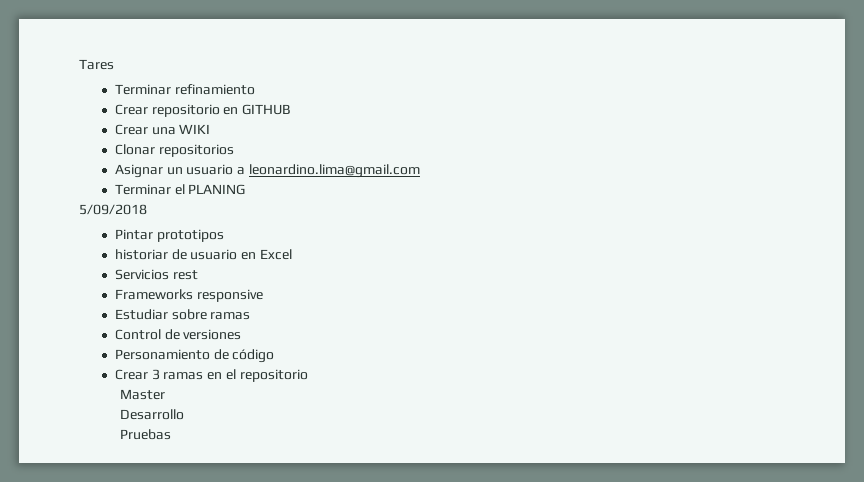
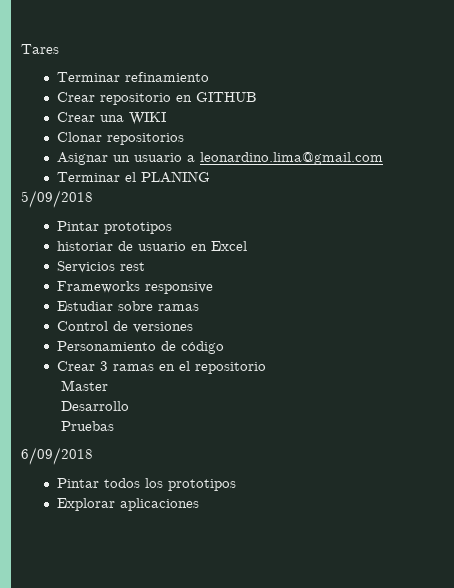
(172, 434) none -> [21,447,93,465] [57,478,237,491] [57,498,200,511] // 6/09/2018 // Pintar todos los prototipos // Explorar aplicaciones

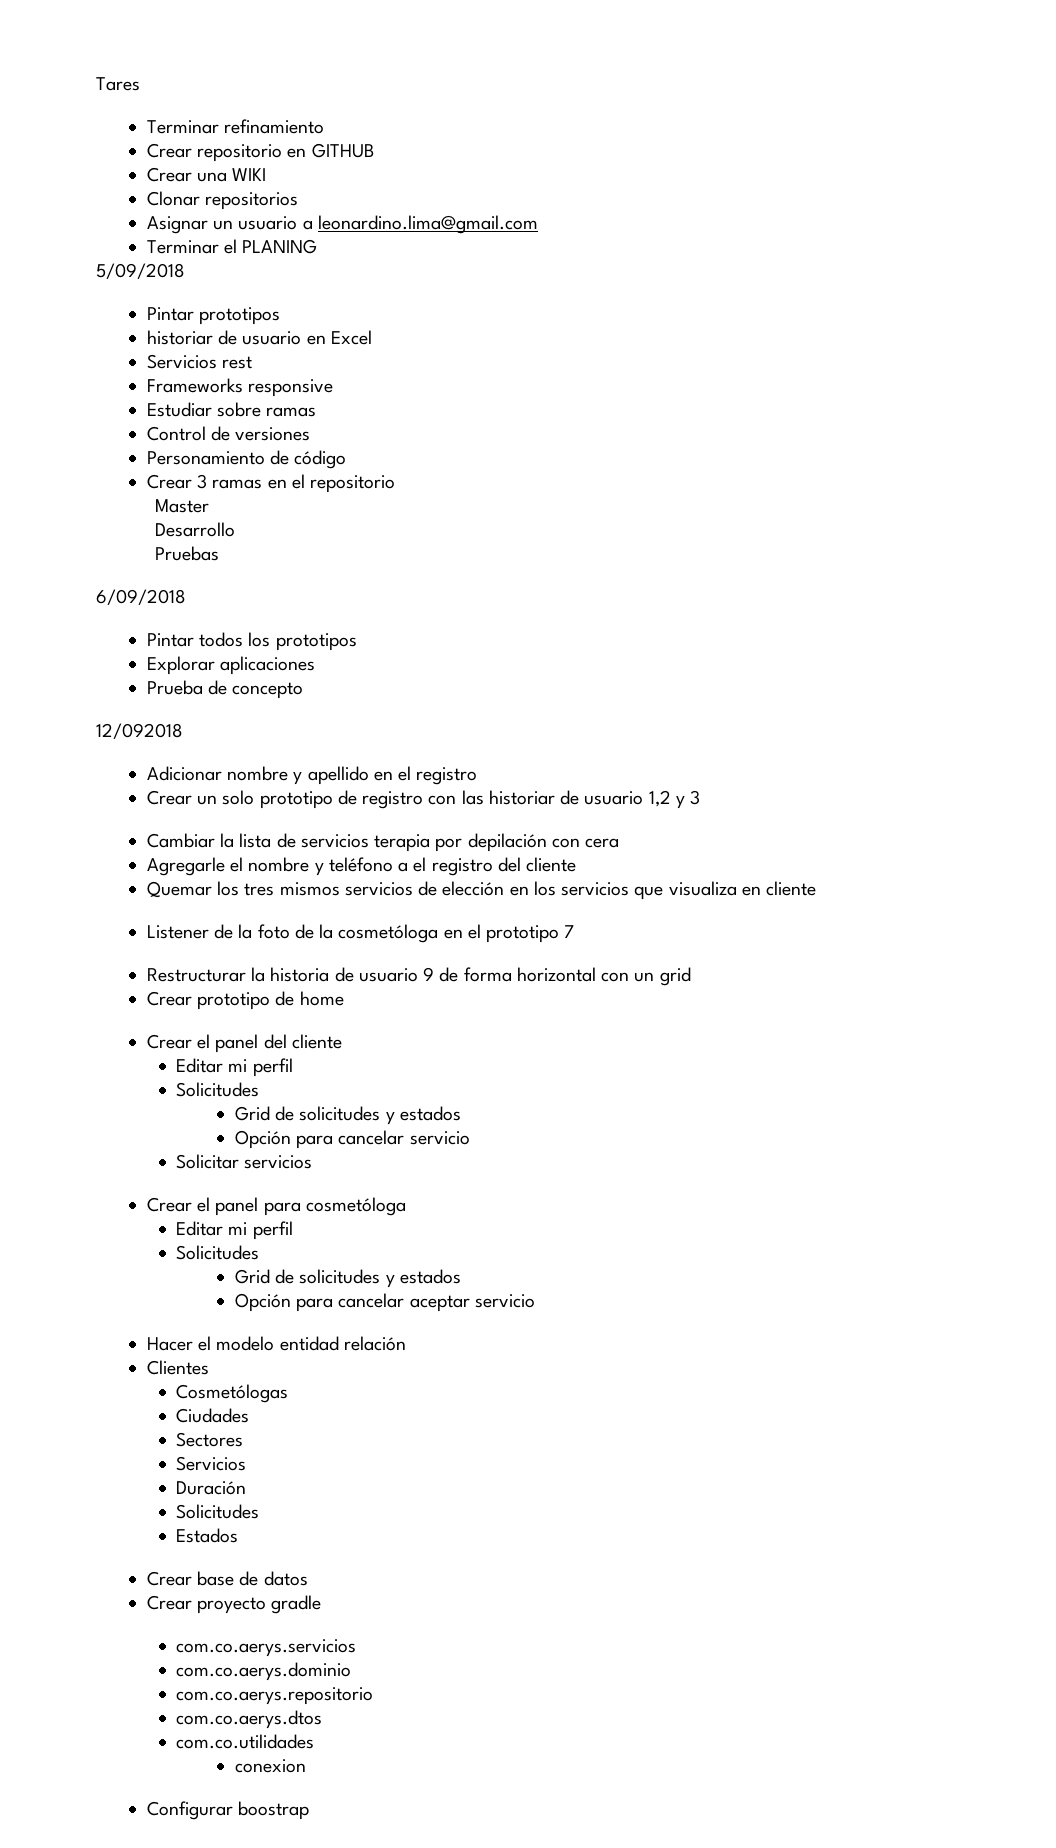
(200, 504) none -> [146,680,304,699] [96,723,183,739] [146,766,478,785] [146,790,701,809] [146,833,620,852] [146,857,577,876] [146,881,817,900] [146,924,575,943] [146,967,691,986] [146,991,344,1010] [146,1034,342,1053] [176,1058,293,1077] [176,1082,260,1097] [234,1106,461,1125] [234,1130,470,1149] [176,1154,313,1169] [146,1197,406,1216] [176,1221,293,1240] [176,1245,260,1260] [234,1269,461,1288] [234,1293,535,1312] [146,1336,406,1351] [146,1360,209,1375] [176,1384,289,1403] [176,1408,250,1423] [176,1432,244,1447] [176,1456,247,1471] [176,1481,247,1495] [176,1504,260,1519] [176,1528,239,1543] [146,1571,308,1586] [146,1595,322,1614] [176,1639,357,1657] [176,1662,352,1681] [176,1687,374,1705] [176,1710,323,1729] [176,1734,315,1749] [234,1759,306,1773] [146,1801,310,1820] // Prueba de concepto // 12/092018 // Adicionar nombre y apellido en el registro // Crear un solo prototipo de registro con las historiar de usuario 1,2 y 3 // Cambiar la lista de servicios terapia por depilación con cera // Agregarle el nombre y teléfono a el registro del cliente // Quemar los tres mismos servicios de elección en los servicios que visualiza en cliente // Listener de la foto de la cosmetóloga en el prototipo 7 // Restructurar la historia de usuario 9 de forma horizontal con un grid // Crear prototipo de home // Crear el panel del cliente // Editar mi perfil // Solicitudes // Grid de solicitudes y estados // Opción para cancelar servicio // Solicitar servicios // Crear el panel para cosmetóloga // Editar mi perfil // Solicitudes // Grid de solicitudes y estados // Opción para cancelar aceptar servicio // Hacer el modelo entidad relación // Clientes // Cosmetólogas // Ciudades // Sectores // Servicios // Duración // Solicitudes // Estados // Crear base de datos // Crear proyecto gradle // com.co.aerys.servicios // com.co.aerys.dominio // com.co.aerys.repositorio // com.co.aerys.dtos // com.co.utilidades // conexion // Configurar boostrap

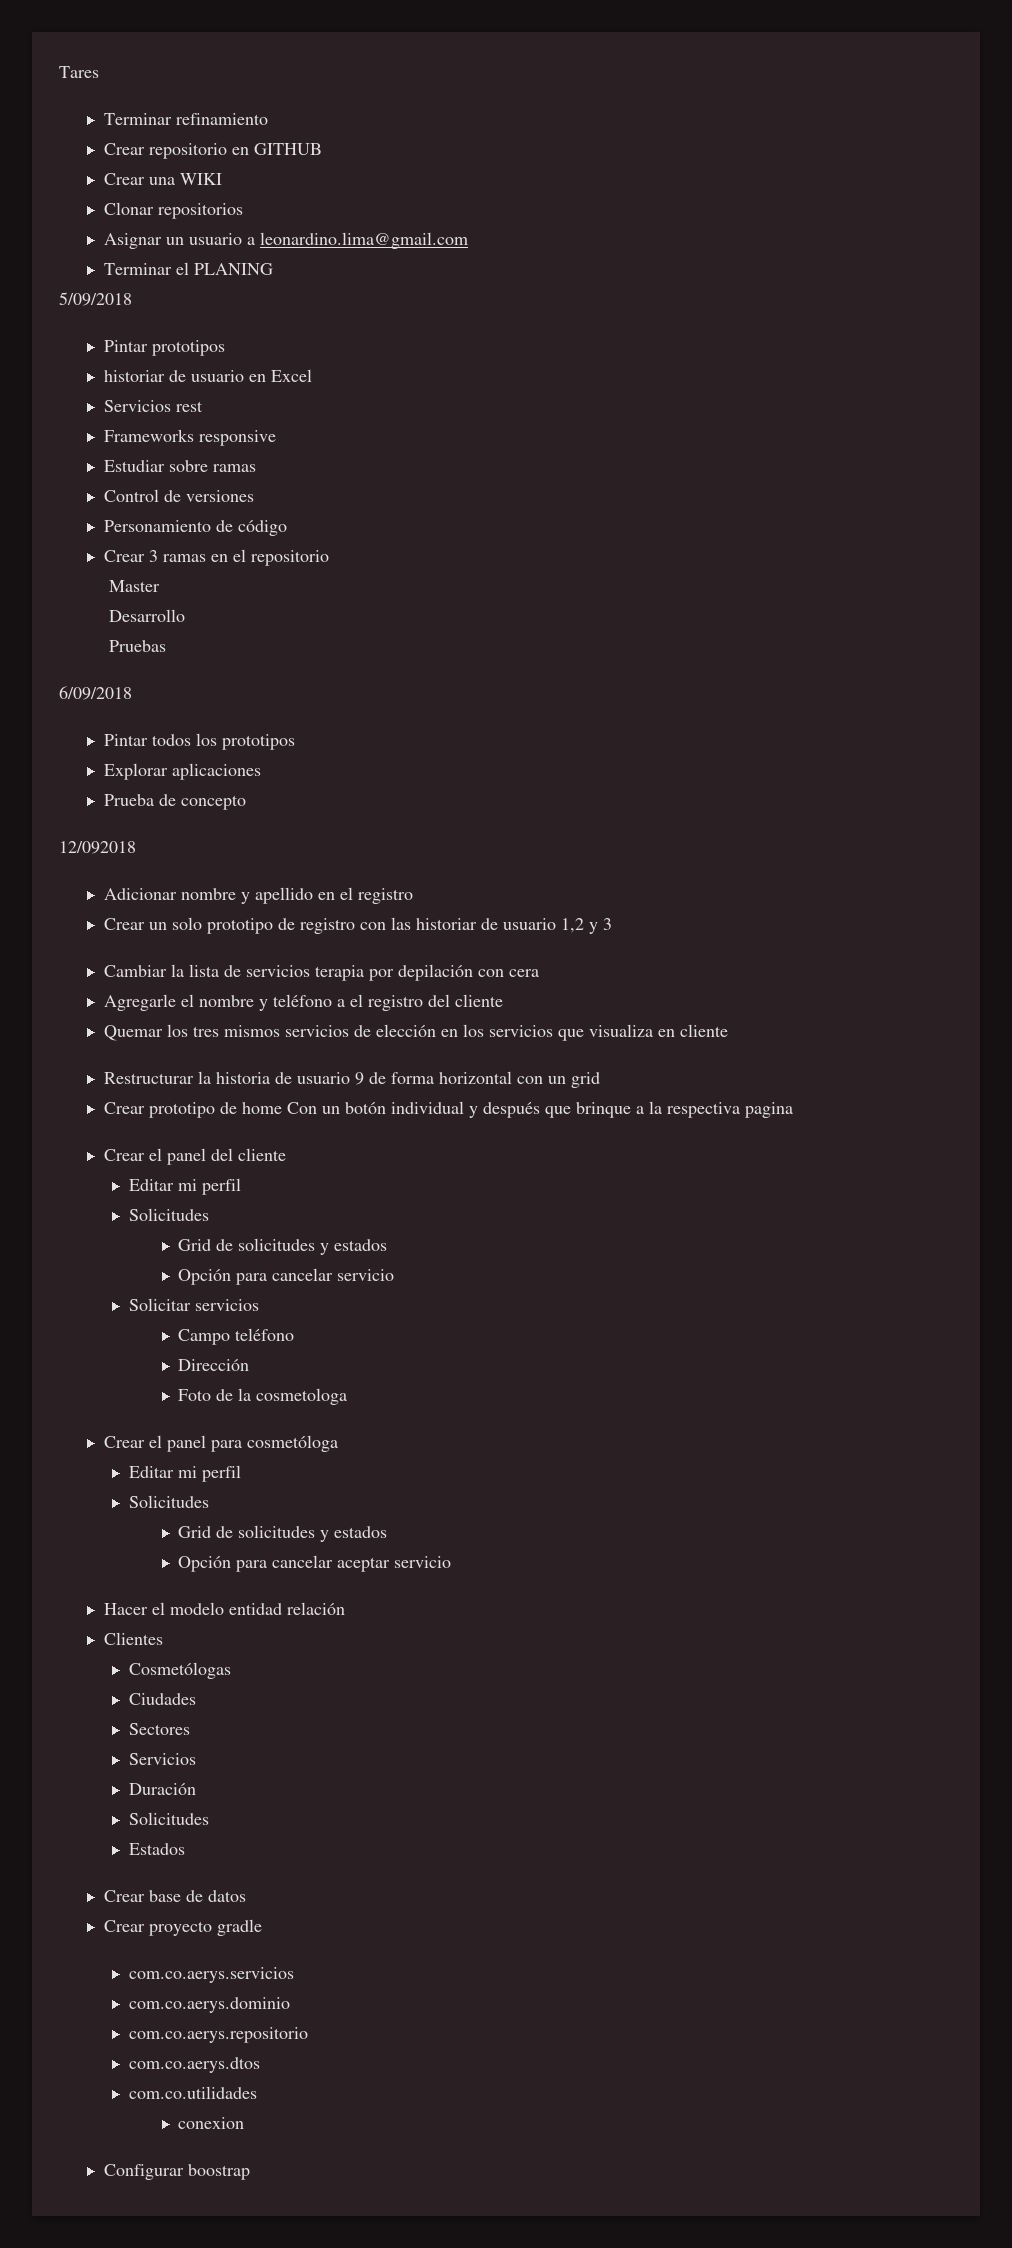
[146,924,575,943] // Listener de la foto de la cosmetóloga en el prototipo 7 -> (728, 1030) none
(344, 998) none -> [286,1101,793,1118] Con un botón individual y después que brinque a la respectiva pagina
(313, 1162) none -> [178,1328,295,1345] [178,1359,250,1371] [178,1388,348,1405] // Campo teléfono // Dirección // Foto de la cosmetologa

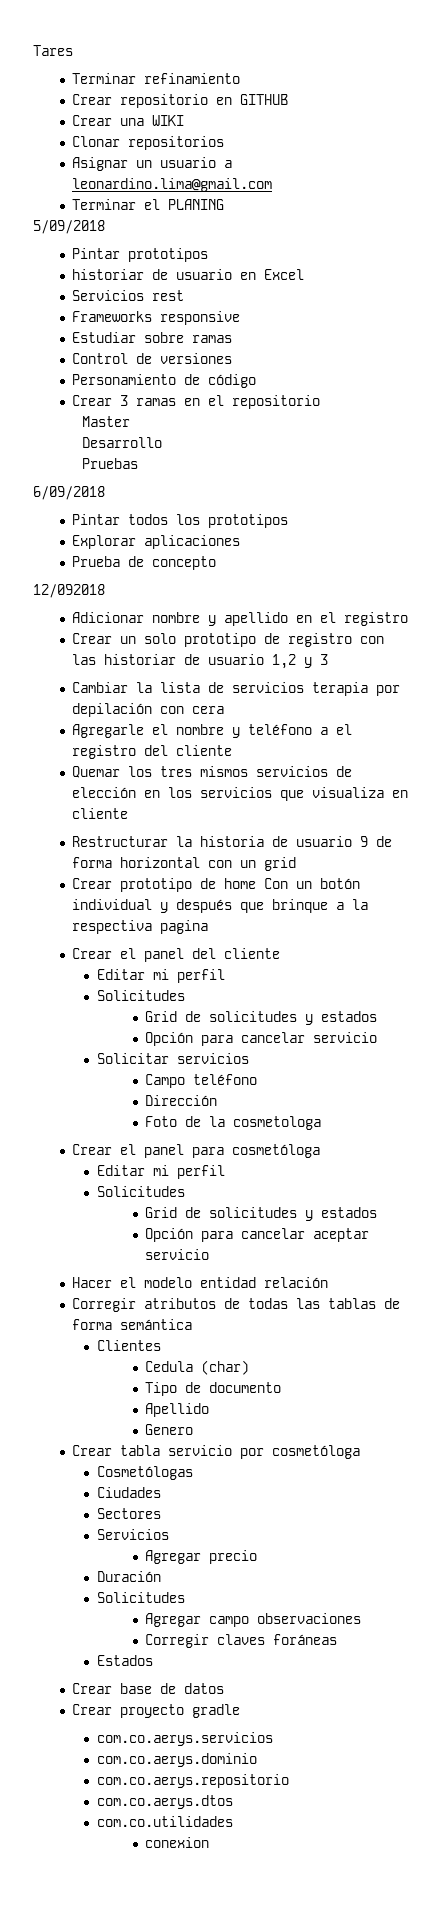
[103,1632,163,1645] Clientes -> [72,1298,401,1312] [72,1319,193,1330] [96,1340,161,1351] [145,1360,250,1375] [145,1382,282,1396] [145,1403,210,1417] [145,1424,194,1435] [72,1445,361,1459] Corregir atributos de todas las tablas de forma semántica // Clientes // Cedula (char) // Tipo de documento // Apellido // Genero // Crear tabla servicio por cosmetóloga
(196, 1759) none -> [145,1550,258,1564] // Agregar precio
(209, 1818) none -> [145,1613,362,1627] [145,1634,338,1648] // Agregar campo observaciones // Corregir claves foráneas
[103,2164,250,2180] // Configurar boostrap -> (210, 1842) none

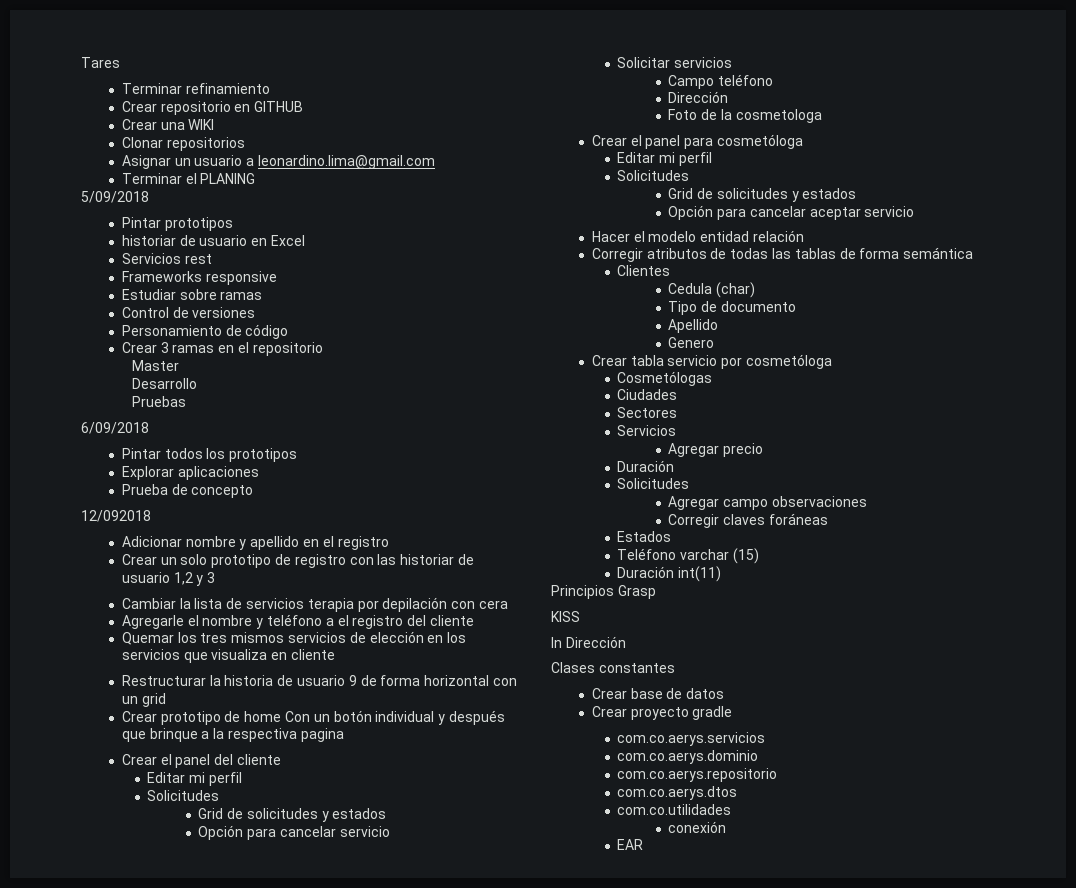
(153, 1660) none -> [617,548,759,564] [617,566,722,582] [551,585,656,599] [551,611,580,622] [551,636,626,648] [551,662,675,673] // Teléfono varchar (15) // Duración int(11) // Principios Grasp // KISS // In Dirección // Clases constantes
[145,1837,210,1848] conexion -> [668,821,727,833] [617,839,644,850] conexión // EAR

